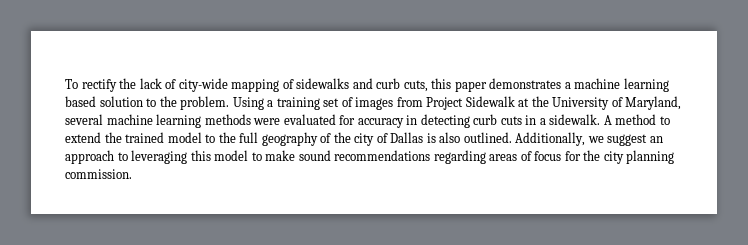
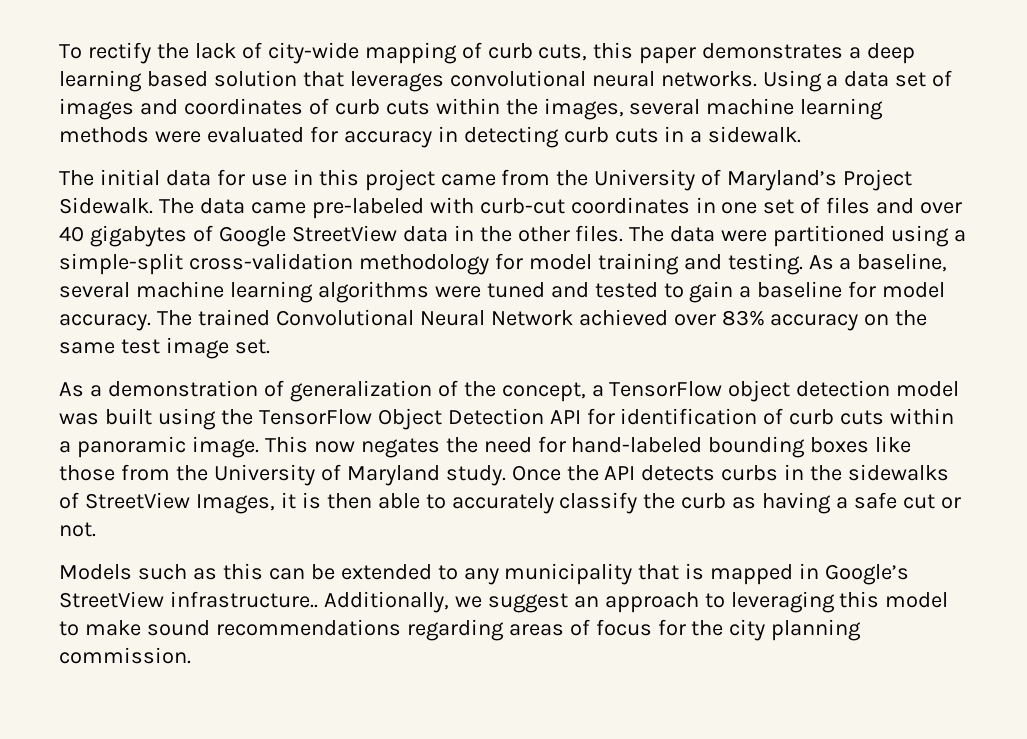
[296,78,373,89] sidewalks and -> (482, 50) none
[574,78,621,89] machine -> [867,43,916,64] deep
[146,96,230,110] to the problem. -> [302,70,757,92] that leverages convolutional neural networks.
[276,97,320,110] training -> [844,71,890,87] data
[396,96,682,110] from Project Sidewalk at the University of Maryland, -> [139,98,624,120] and coordinates of curb cuts within the images,
[603,114,670,125] [65,132,512,146] A method to extend the trained model to the full geography of the city of Dallas is also outlined. -> [59,169,913,191] [59,197,963,219] [59,225,967,247] [59,253,948,275] [59,281,946,303] [59,309,928,331] [59,337,270,359] [59,380,960,402] [59,408,955,430] [59,436,912,458] [59,464,950,486] [59,492,961,514] [59,522,96,537] [59,563,910,585] [59,591,318,608] // The initial data for use in this project came from the University of Maryland’s Project Sidewalk. The data came pre-labeled with curb-cut coordinates in one set of files and over 40 gigabytes of Google StreetView data in the other files. The data were partitioned using a simple-split cross-validation methodology for model training and testing. As a baseline, several machine learning algorithms were tuned and tested to gain a baseline for model accuracy. The trained Convolutional Neural Network achieved over 83% accuracy on the same test image set. // As a demonstration of generalization of the concept, a TensorFlow object detection model was built using the TensorFlow Object Detection API for identification of curb cuts within a panoramic image. This now negates the need for hand-labeled bounding boxes like those from the University of Maryland study. Once the API detects curbs in the sidewalks of StreetView Images, it is then able to accurately classify the curb as having a safe cut or not. // Models such as this can be extended to any municipality that is mapped in Google’s StreetView infrastructure..

